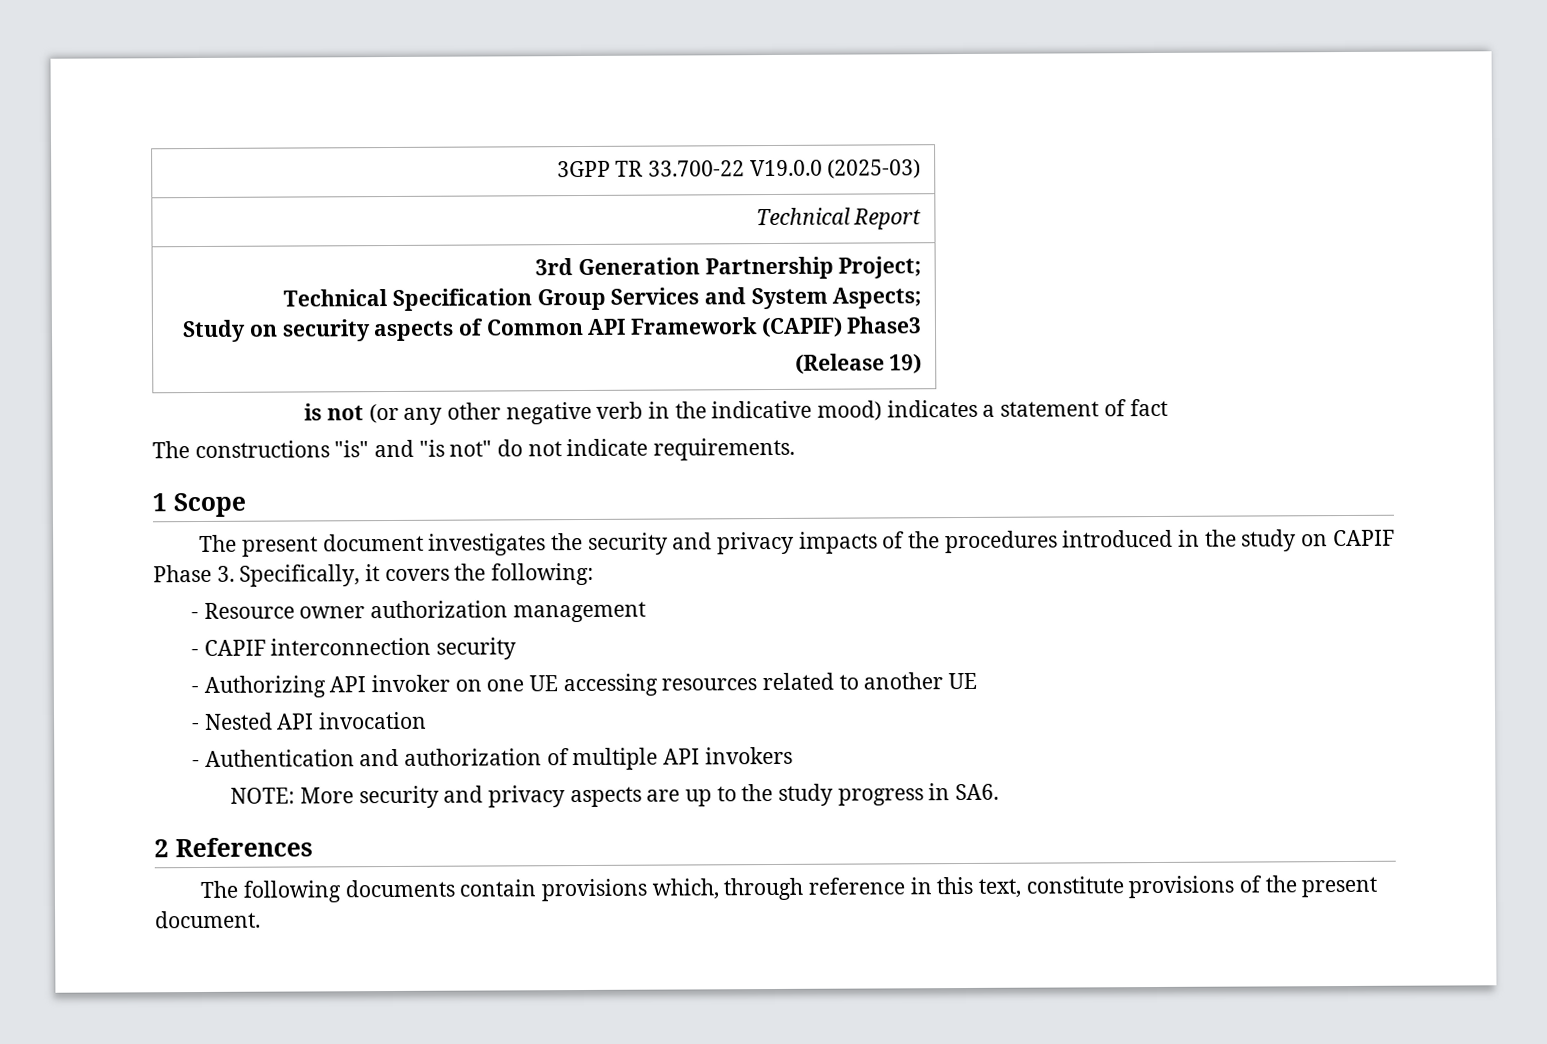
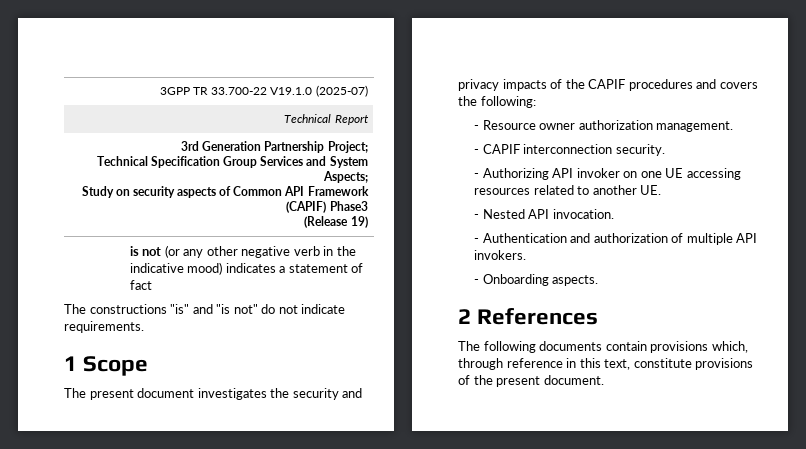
[749,159,922,179] V19.0.0 (2025-03) -> [270,85,368,97] V19.1.0 (2025-07)
[944,529,1395,554] [153,564,381,587] procedures introduced in the study on CAPIF Phase 3. Specifically, it -> [588,79,717,91] CAPIF procedures and
[512,601,646,623] management -> [656,121,734,132] management.
[436,637,517,660] security -> [615,144,665,156] security.
[948,672,978,690] UE -> [640,185,662,195] UE.
[318,711,428,730] invocation -> [552,209,614,219] invocation.
[704,746,793,765] [230,783,999,809] invokers // NOTE: More security and privacy aspects are up to the study progress in SA6. -> [474,250,527,260] [474,274,599,286] invokers. // - Onboarding aspects.

